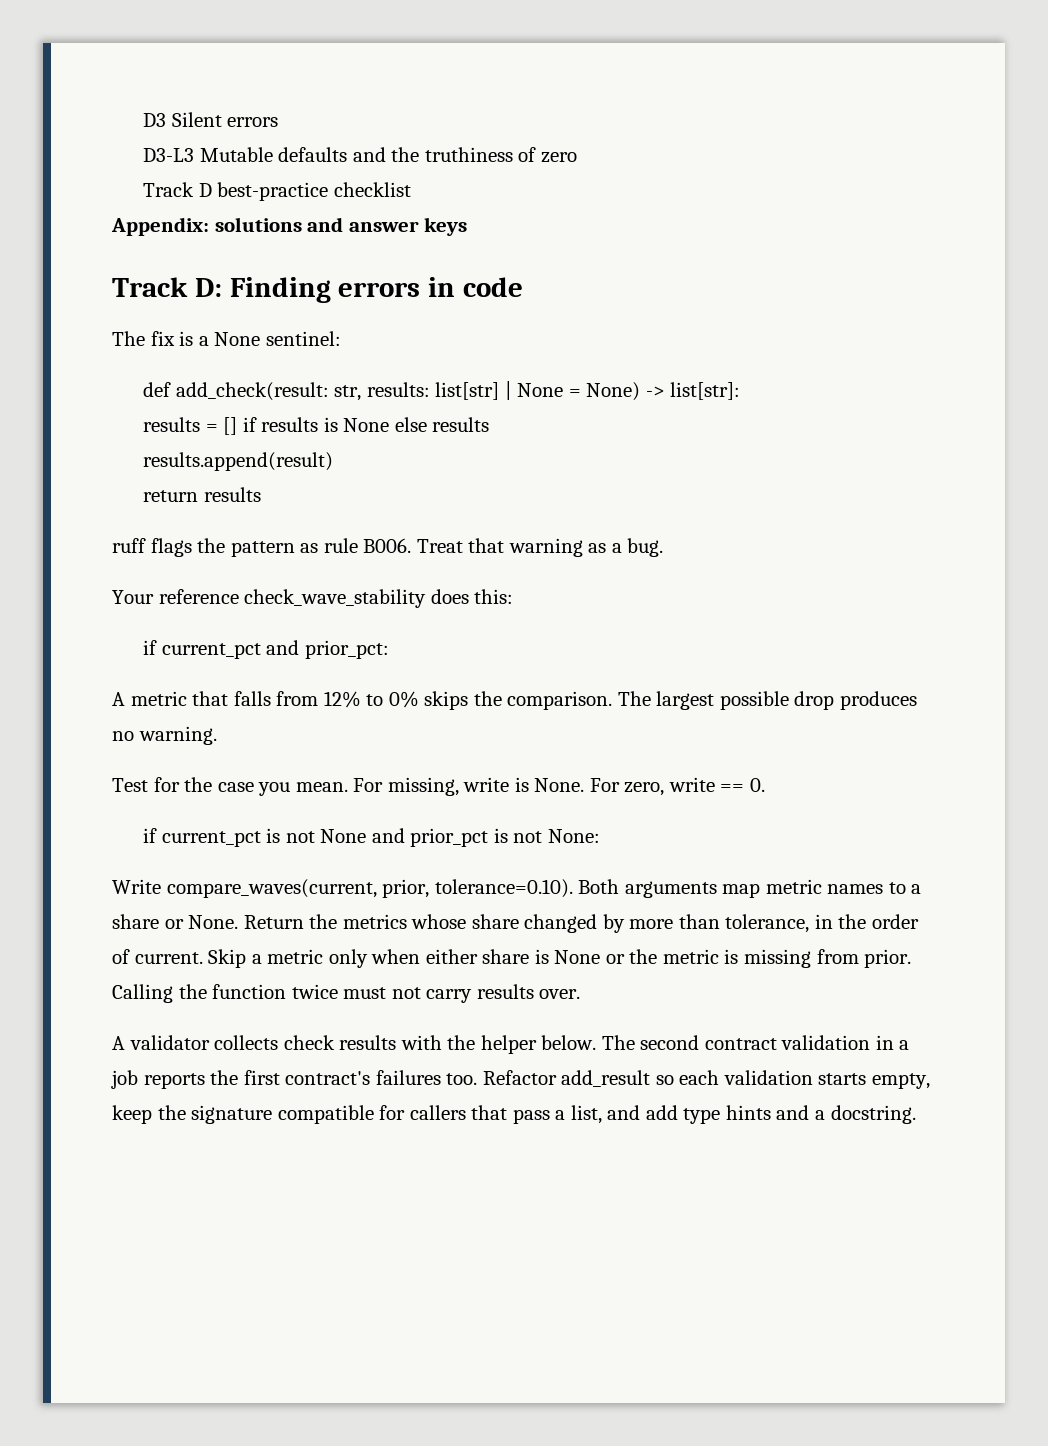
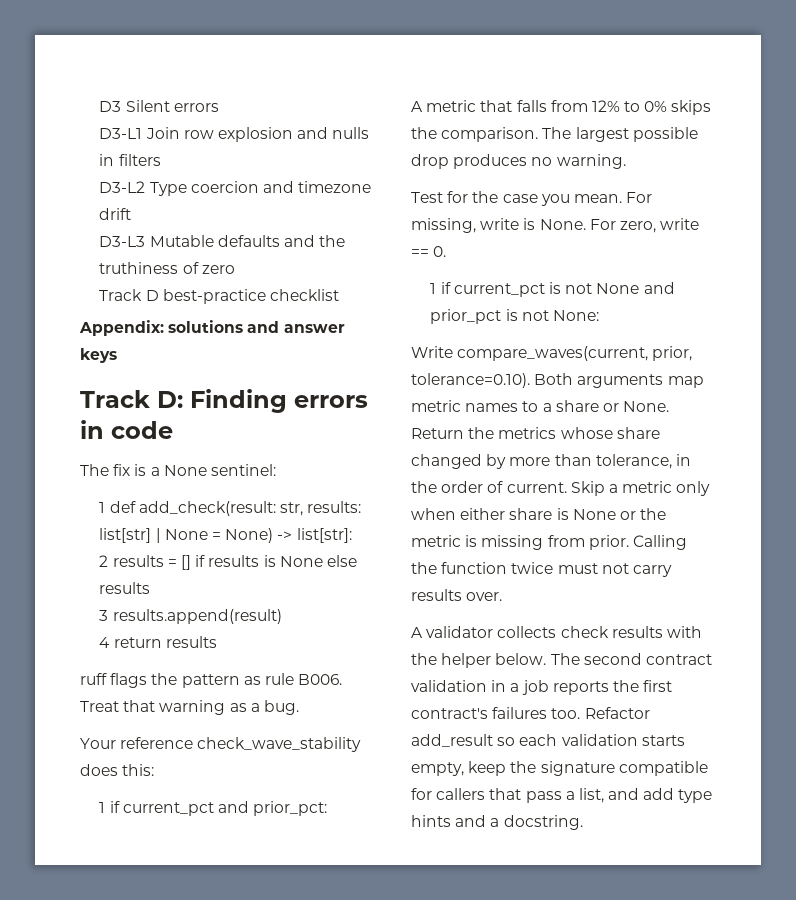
(279, 122) none -> [99,127,370,142] [99,154,161,166] [99,181,372,196] [99,208,132,220] // D3-L1 Join row explosion and nulls in filters // D3-L2 Type coercion and timezone drift
(341, 338) none -> [99,502,106,513] 1
(741, 391) none -> [99,555,109,567] 2
(490, 424) none -> [99,610,109,621] 3
(334, 461) none -> [99,637,111,648] 4
(514, 596) none -> [99,802,106,813] 1
(766, 785) none -> [430,283,437,294] 1

